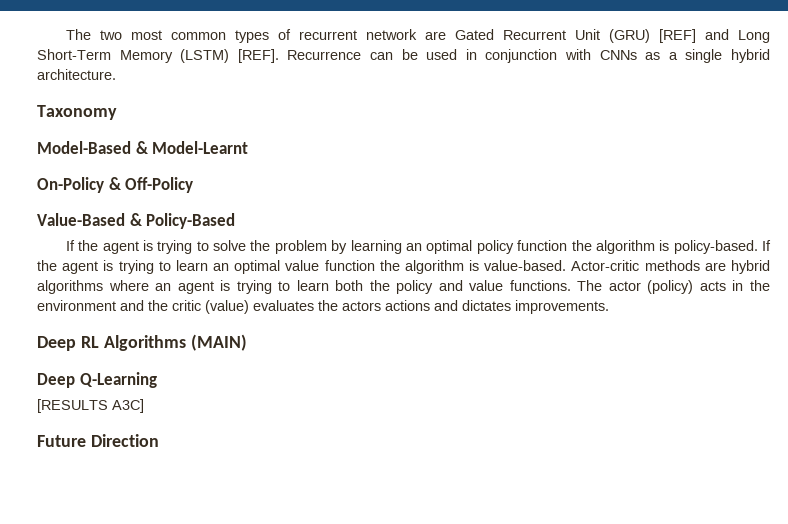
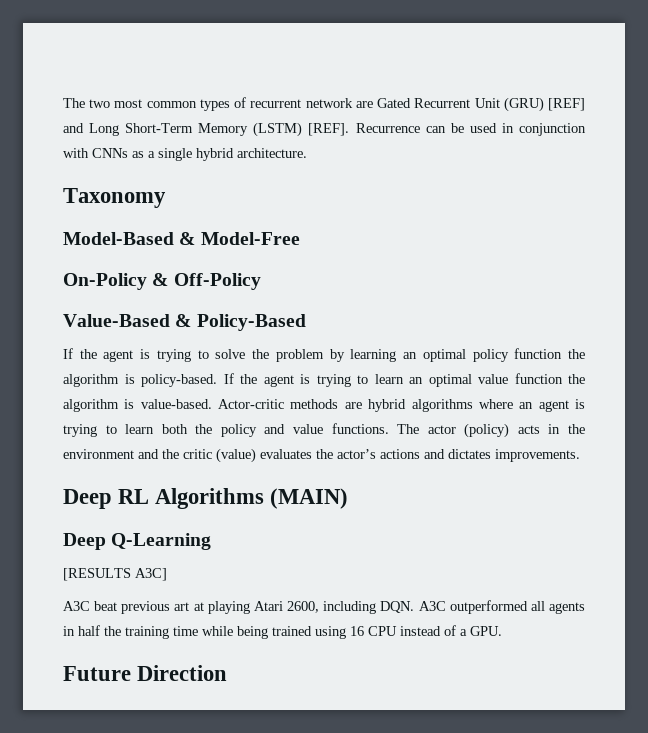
[152,141,249,154] Model-Learnt -> [200,232,300,245] Model-Free
[342,301,381,311] actors -> [337,449,376,459] actor’s
(144, 406) none -> [63,600,585,614] [63,625,502,639] // A3C beat previous art at playing Atari 2600, including DQN. A3C outperformed all agents in half the training time while being trained using 16 CPU instead of a GPU.

